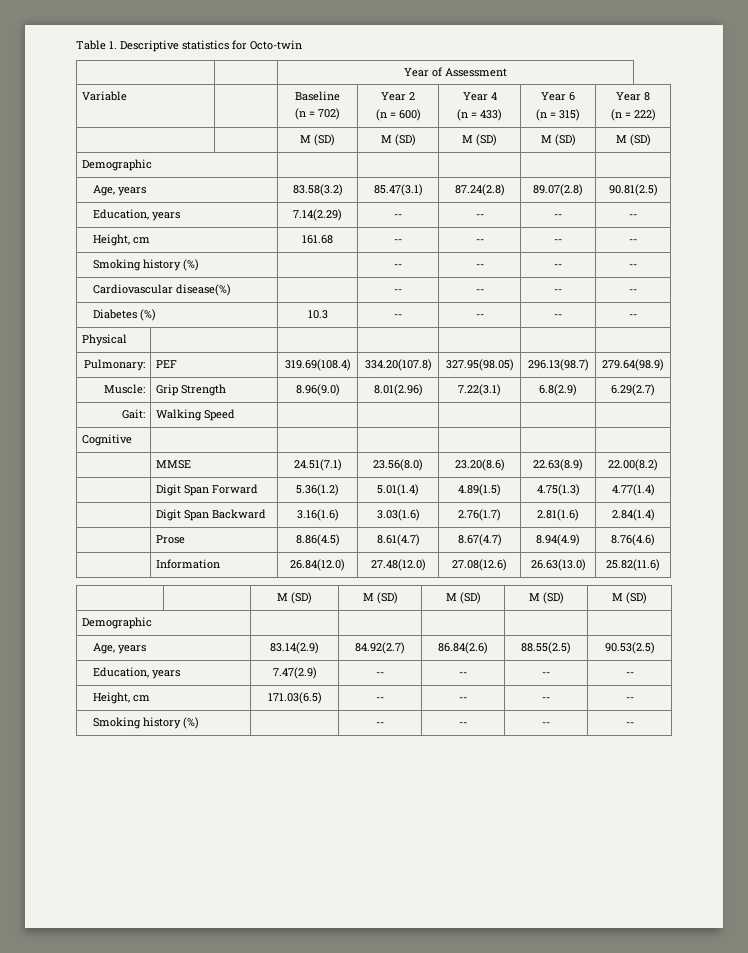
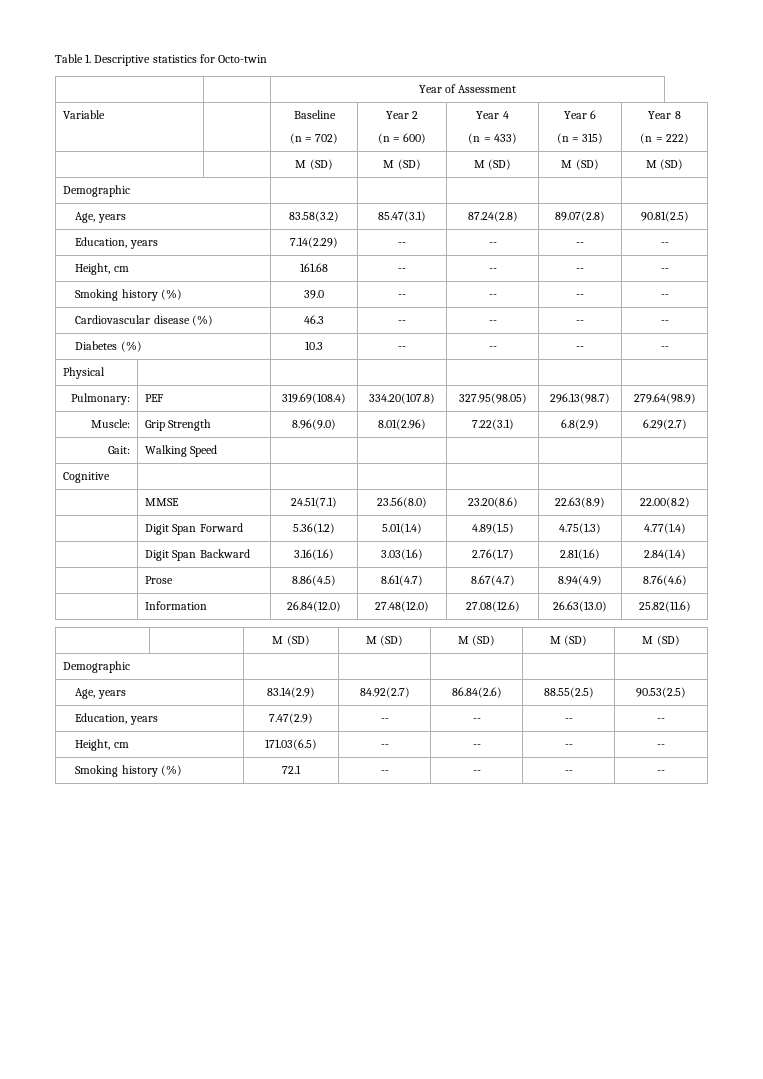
(199, 265) none -> [304,290,324,299] 39.0
[175,284,231,296] disease(%) | -> [153,315,213,326] [304,315,324,324] disease (%) | 46.3
(199, 723) none -> [282,765,301,774] 72.1

